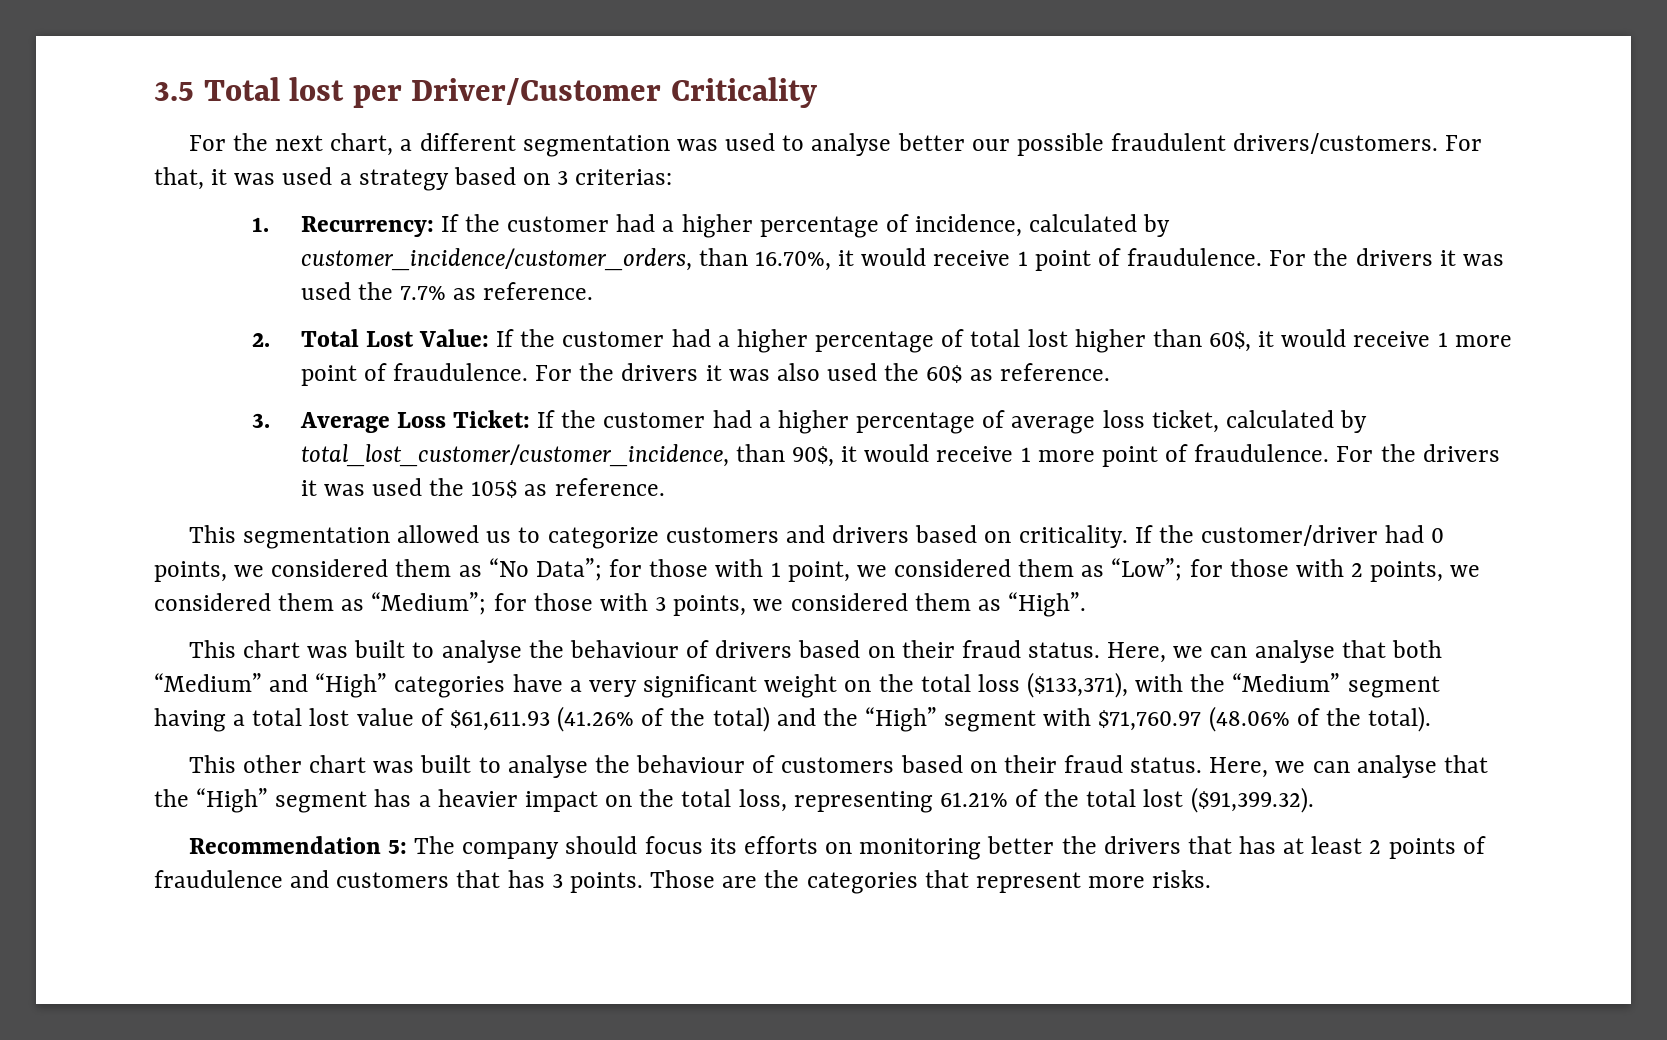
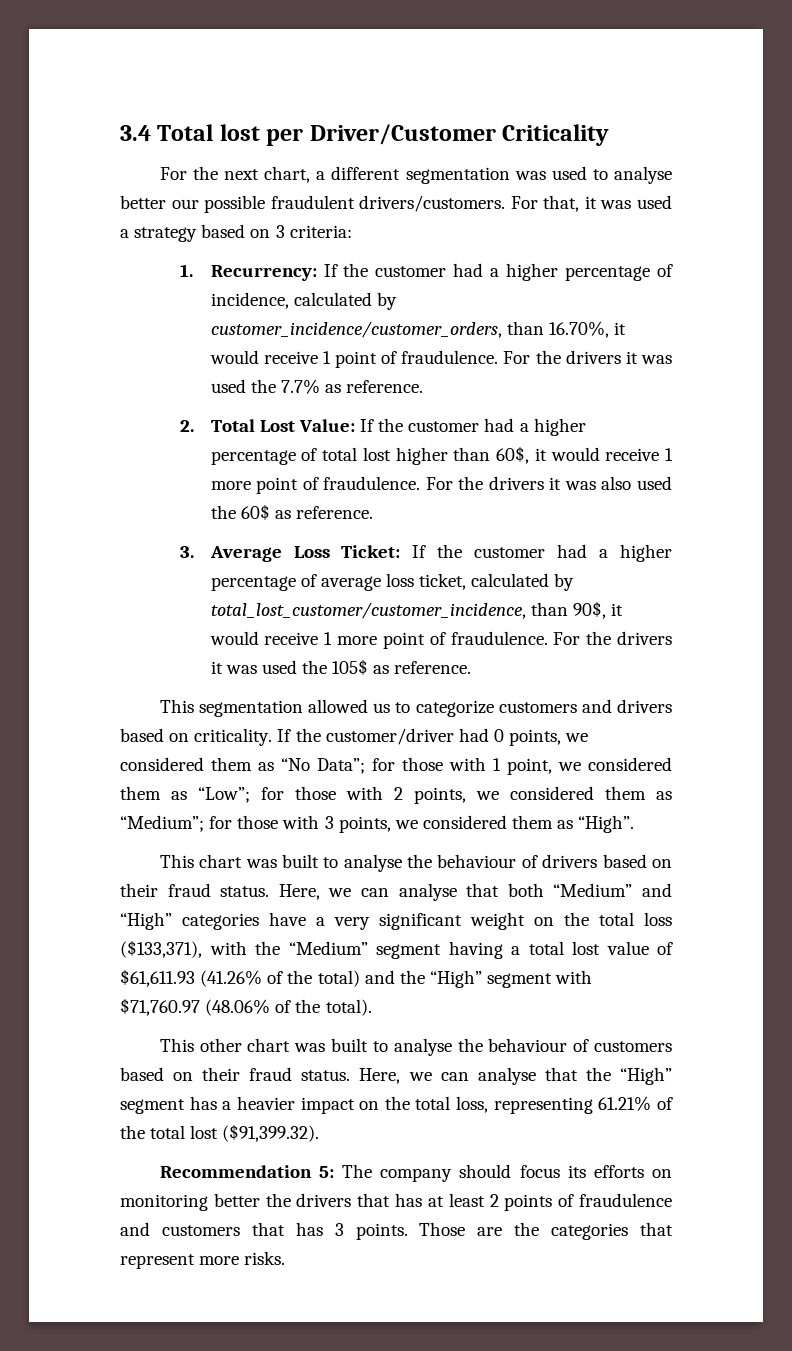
[154,82,194,101] 3.5 -> [120,125,151,141] 3.4
[575,169,673,185] criterias: -> [289,225,352,238] criteria:

